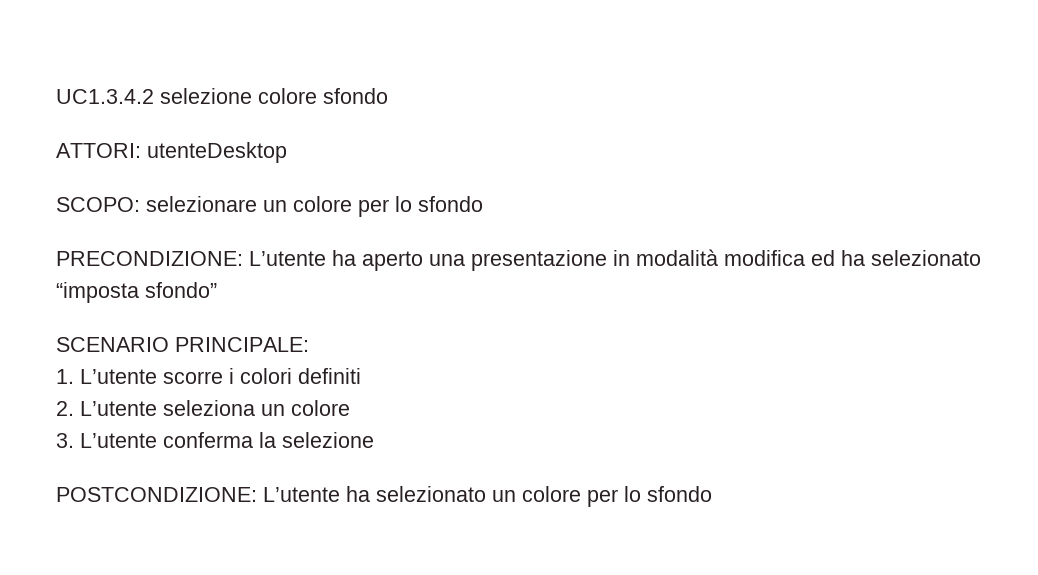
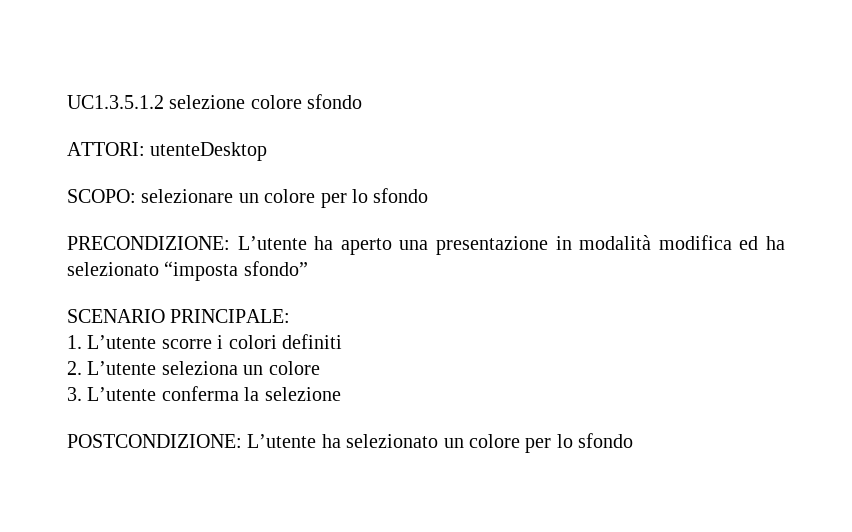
[56,89,154,104] UC1.3.4.2 -> [67,95,164,109] UC1.3.5.1.2

